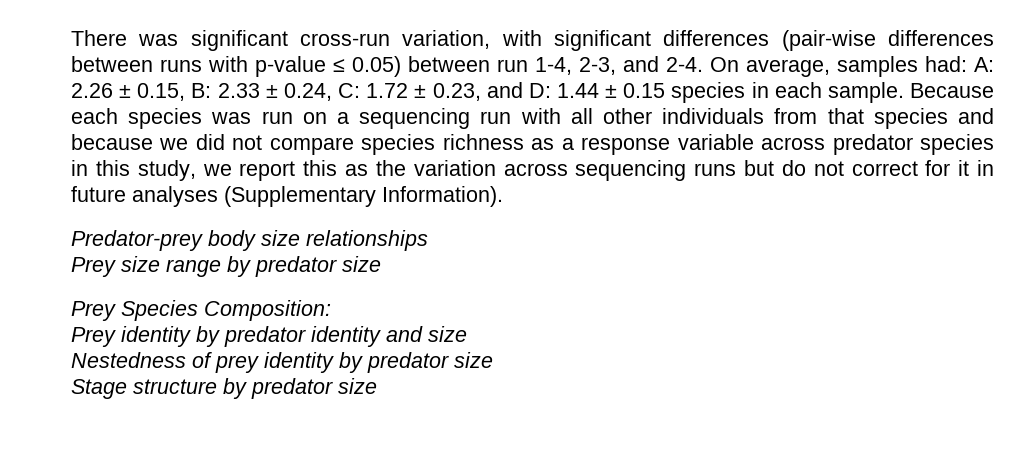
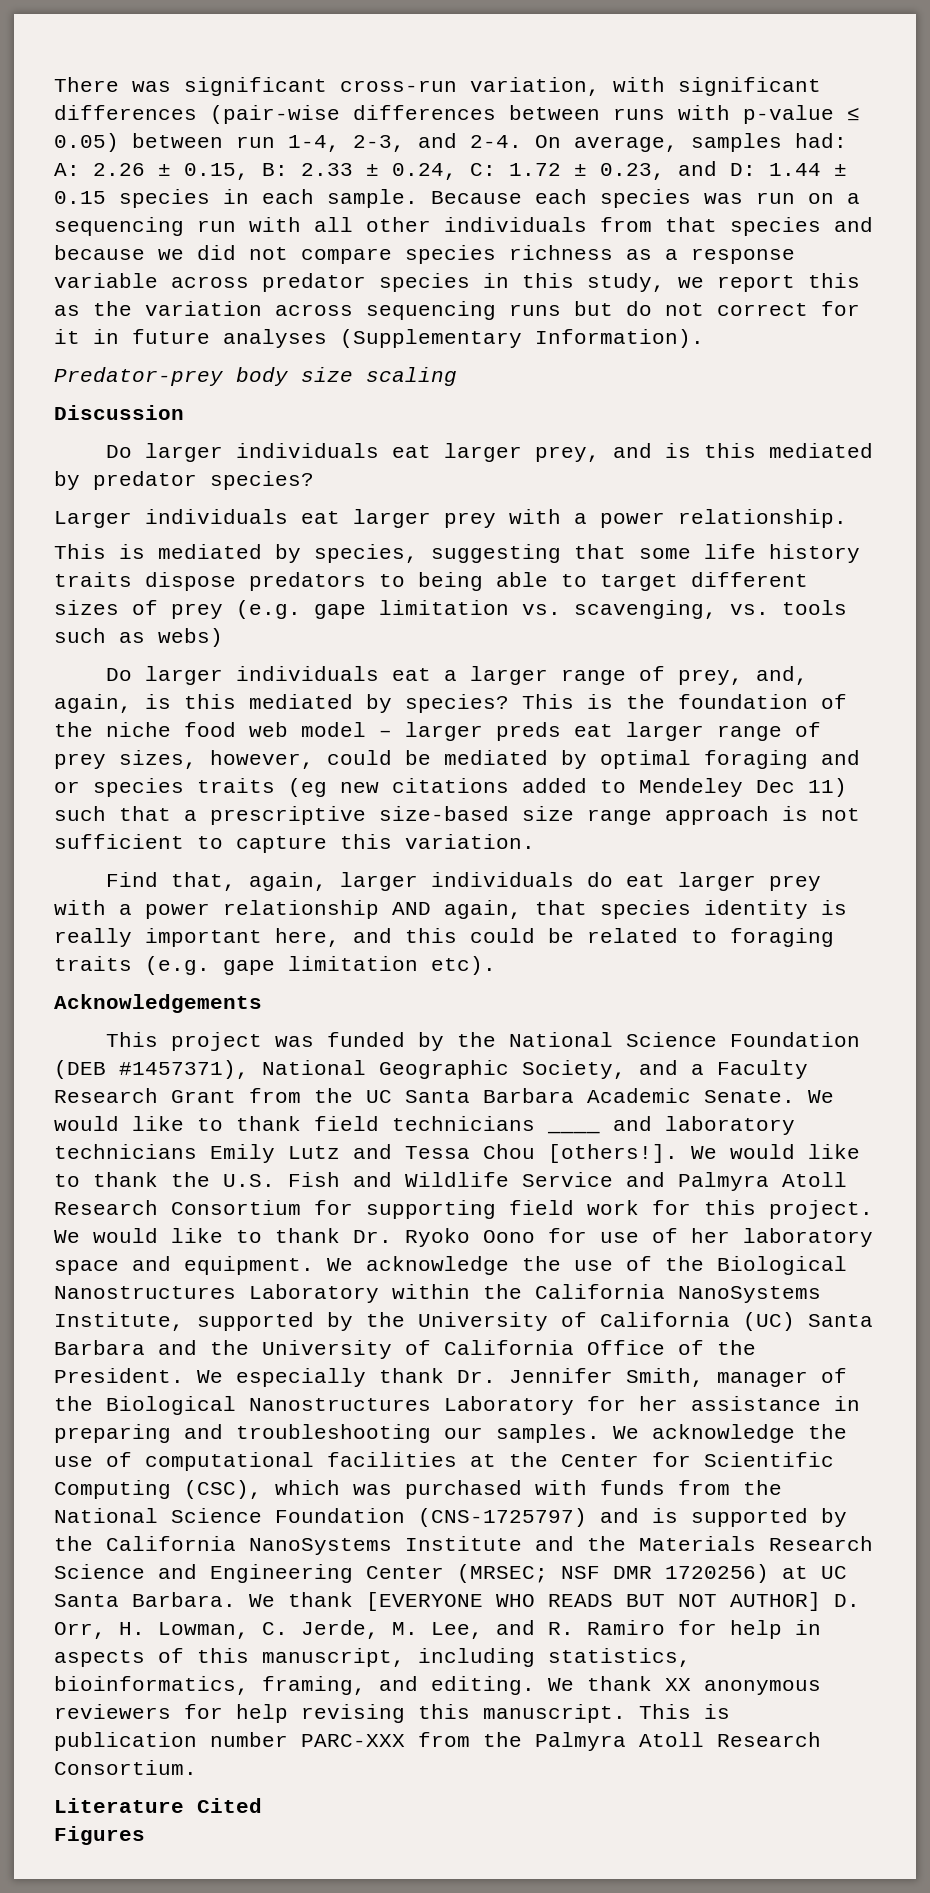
[306,230,428,251] [71,256,381,277] [71,300,331,321] [71,326,467,347] [71,352,493,373] [71,378,377,399] relationships // Prey size range by predator size // Prey Species Composition: // Prey identity by predator identity and size // Nestedness of prey identity by predator size // Stage structure by predator size -> [366,367,457,386] [54,405,184,420] [106,443,874,462] [54,471,314,490] [54,509,847,528] [54,544,860,563] [54,572,808,591] [54,600,847,619] [54,628,223,647] [106,666,809,685] [54,694,847,713] [54,722,821,741] [54,750,860,769] [54,778,847,797] [54,806,860,825] [54,834,535,853] [106,872,822,891] [54,900,847,919] [54,928,834,947] [54,956,496,975] [54,994,262,1013] [106,1032,861,1051] [54,1060,808,1079] [54,1088,834,1103] [54,1116,535,1131] [547,1131,600,1134] [613,1116,795,1135] [54,1144,860,1163] [54,1172,847,1191] [54,1200,873,1219] [54,1228,873,1247] [54,1256,847,1275] [54,1284,821,1303] [54,1312,873,1331] [54,1340,756,1359] [54,1368,847,1387] [54,1396,860,1415] [54,1424,847,1443] [54,1452,834,1471] [54,1480,782,1499] [54,1508,847,1527] [54,1536,873,1555] [54,1564,847,1583] [54,1592,860,1611] [54,1620,821,1639] [54,1648,691,1667] [54,1676,821,1695] [54,1704,730,1723] [54,1732,821,1751] [54,1760,197,1775] [54,1798,262,1813] [54,1826,145,1845] scaling // Discussion // Do larger individuals eat larger prey, and is this mediated by predator species? // Larger individuals eat larger prey with a power relationship. // This is mediated by species, suggesting that some life history traits dispose predators to being able to target different sizes of prey (e.g. gape limitation vs. scavenging, vs. tools such as webs) // Do larger individuals eat a larger range of prey, and, again, is this mediated by species? This is the foundation of the niche food web model – larger preds eat larger range of prey sizes, however, could be mediated by optimal foraging and or species traits (eg new citations added to Mendeley Dec 11) such that a prescriptive size-based size range approach is not sufficient to capture this variation. // Find that, again, larger individuals do eat larger prey with a power relationship AND again, that species identity is really important here, and this could be related to foraging traits (e.g. gape limitation etc). // Acknowledgements // This project was funded by the National Science Foundation (DEB #1457371), National Geographic Society, and a Faculty Research Grant from the UC Santa Barbara Academic Senate. We would like to thank field technicians ____ and laboratory technicians Emily Lutz and Tessa Chou [others!]. We would like to thank the U.S. Fish and Wildlife Service and Palmyra Atoll Research Consortium for supporting field work for this project. We would like to thank Dr. Ryoko Oono for use of her laboratory space and equipment. We acknowledge the use of the Biological Nanostructures Laboratory within the California NanoSystems Institute, supported by the University of California (UC) Santa Barbara and the University of California Office of the President. We especially thank Dr. Jennifer Smith, manager of the Biological Nanostructures Laboratory for her assistance in preparing and troubleshooting our samples. We acknowledge the use of computational facilities at the Center for Scientific Computing (CSC), which was purchased with funds from the National Science Foundation (CNS-1725797) and is supported by the California NanoSystems Institute and the Materials Research Science and Engineering Center (MRSEC; NSF DMR 1720256) at UC Santa Barbara. We thank [EVERYONE WHO READS BUT NOT AUTHOR] D. Orr, H. Lowman, C. Jerde, M. Lee, and R. Ramiro for help in aspects of this manuscript, including statistics, bioinformatics, framing, and editing. We thank XX anonymous reviewers for help revising this manuscript. This is publication number PARC-XXX from the Palmyra Atoll Research Consortium. // Literature Cited // Figures

